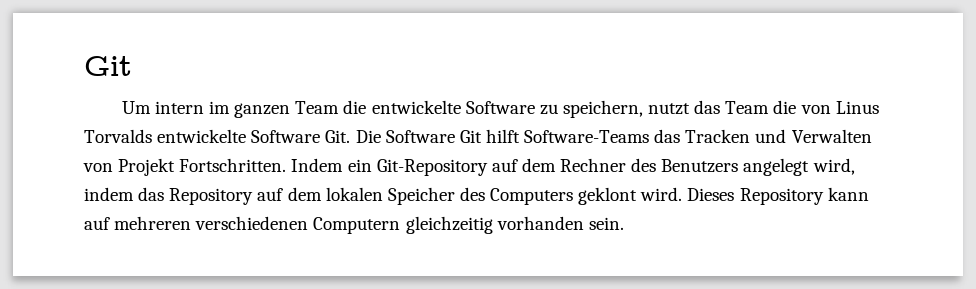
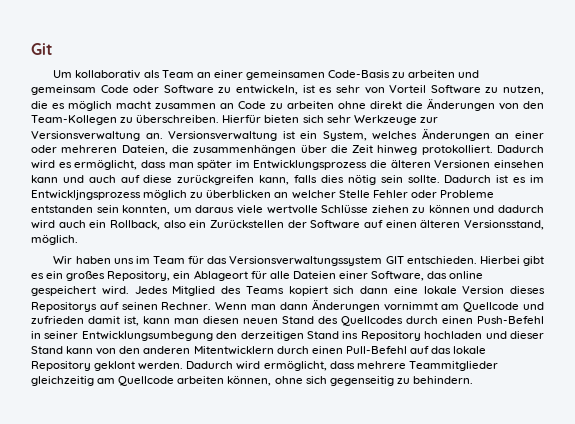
[154,100,879,118] [84,129,872,143] [83,158,855,176] [84,187,869,205] [84,216,624,234] intern im ganzen Team die entwickelte Software zu speichern, nutzt das Team die von Linus Torvalds entwickelte Software Git. Die Software Git hilft Software-Teams das Tracken und Verwalten von Projekt Fortschritten. Indem ein Git-Repository auf dem Rechner des Benutzers angelegt wird, indem das Repository auf dem lokalen Speicher des Computers geklont wird. Dieses Repository kann auf mehreren verschiedenen Computern gleichzeitig vorhanden sein. -> [75,70,480,80] [31,85,545,95] [31,98,544,111] [31,115,438,125] [31,128,544,141] [31,145,545,155] [31,160,544,170] [31,175,544,185] [31,190,494,200] [31,205,544,215] [31,220,544,230] [31,235,78,245] [53,256,544,266] [31,270,484,281] [31,286,545,296] [31,299,544,312] [31,316,544,326] [31,331,544,341] [31,346,487,355] [31,361,498,371] [31,376,473,386] kollaborativ als Team an einer gemeinsamen Code-Basis zu arbeiten und gemeinsam Code oder Software zu entwickeln, ist es sehr von Vorteil Software zu nutzen, die es möglich macht zusammen an Code zu arbeiten ohne direkt die Änderungen von den Team-Kollegen zu überschreiben. Hierfür bieten sich sehr Werkzeuge zur Versionsverwaltung an. Versionsverwaltung ist ein System, welches Änderungen an einer oder mehreren Dateien, die zusammenhängen über die Zeit hinweg protokolliert. Dadurch wird es ermöglicht, dass man später im Entwicklungsprozess die älteren Versionen einsehen kann und auch auf diese zurückgreifen kann, falls dies nötig sein sollte. Dadurch ist es im Entwickljngsprozess möglich zu überblicken an welcher Stelle Fehler oder Probleme entstanden sein konnten, um daraus viele wertvolle Schlüsse ziehen zu können und dadurch wird auch ein Rollback, also ein Zurückstellen der Software auf einen älteren Versionsstand, möglich. // Wir haben uns im Team für das Versionsverwaltungssystem GIT entschieden. Hierbei gibt es ein großes Repository, ein Ablageort für alle Dateien einer Software, das online gespeichert wird. Jedes Mitglied des Teams kopiert sich dann eine lokale Version dieses Repositorys auf seinen Rechner. Wenn man dann Änderungen vornimmt am Quellcode und zufrieden damit ist, kann man diesen neuen Stand des Quellcodes durch einen Push-Befehl in seiner Entwicklungsumbegung den derzeitigen Stand ins Repository hochladen und dieser Stand kann von den anderen Mitentwicklern durch einen Pull-Befehl auf das lokale Repository geklont werden. Dadurch wird ermöglicht, dass mehrere Teammitglieder gleichzeitig am Quellcode arbeiten können, ohne sich gegenseitig zu behindern.

